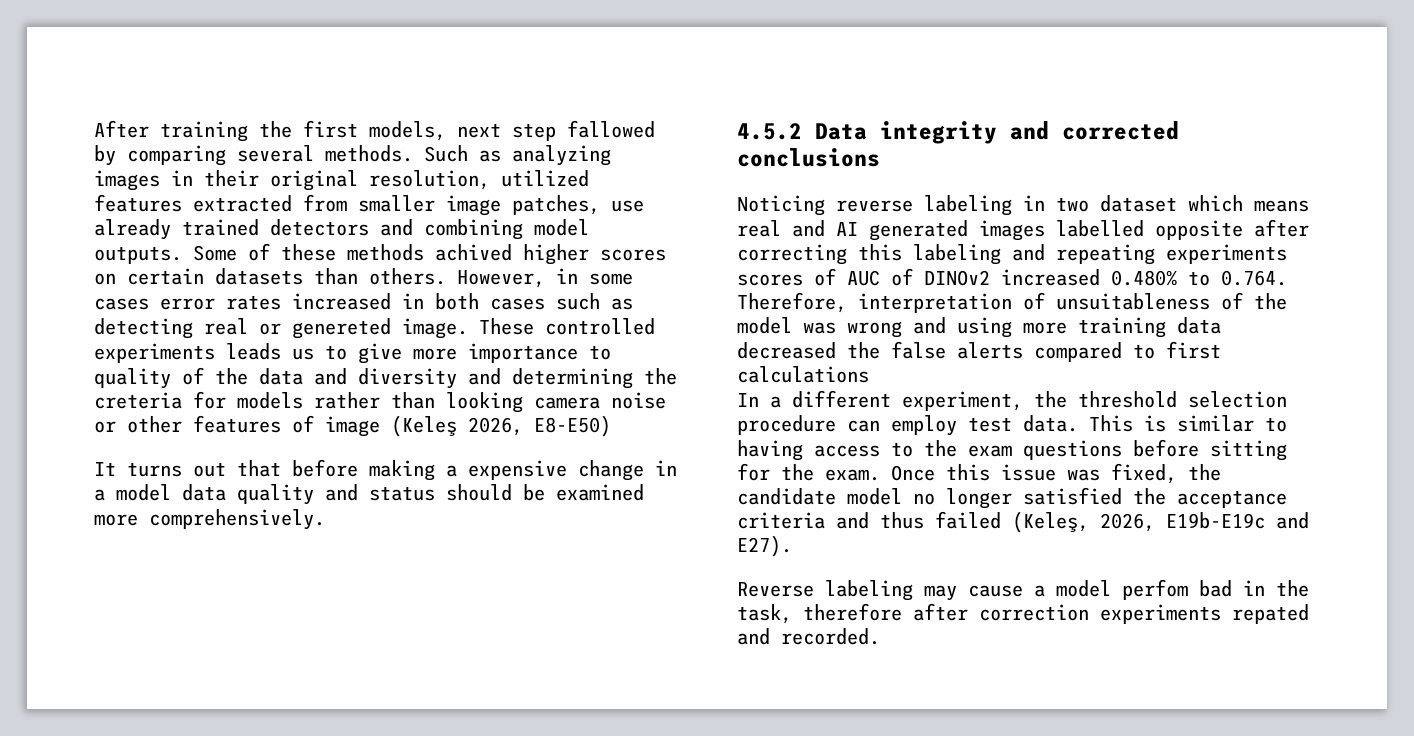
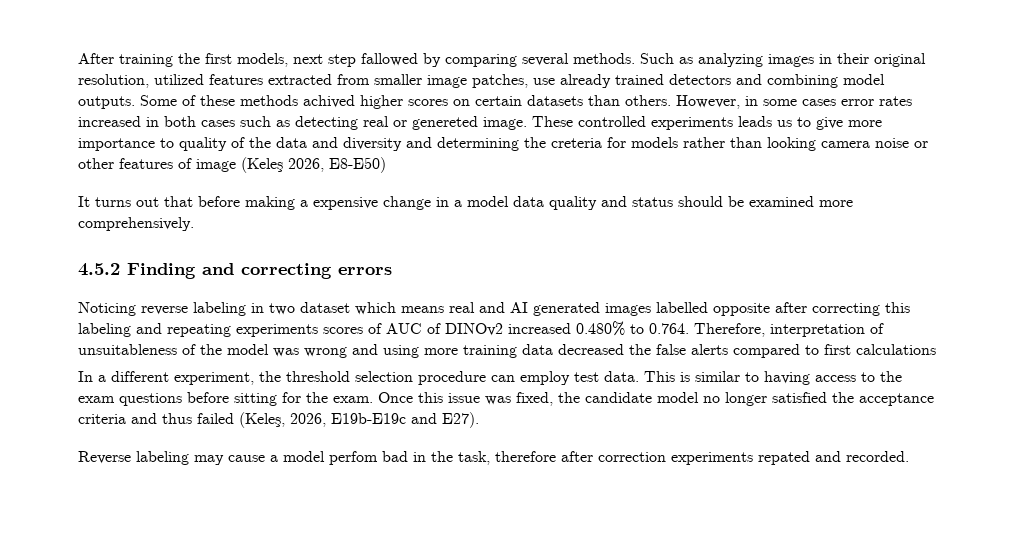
[815,121,1179,144] [737,148,880,167] Data integrity and corrected conclusions -> [127,263,392,279] Finding and correcting errors

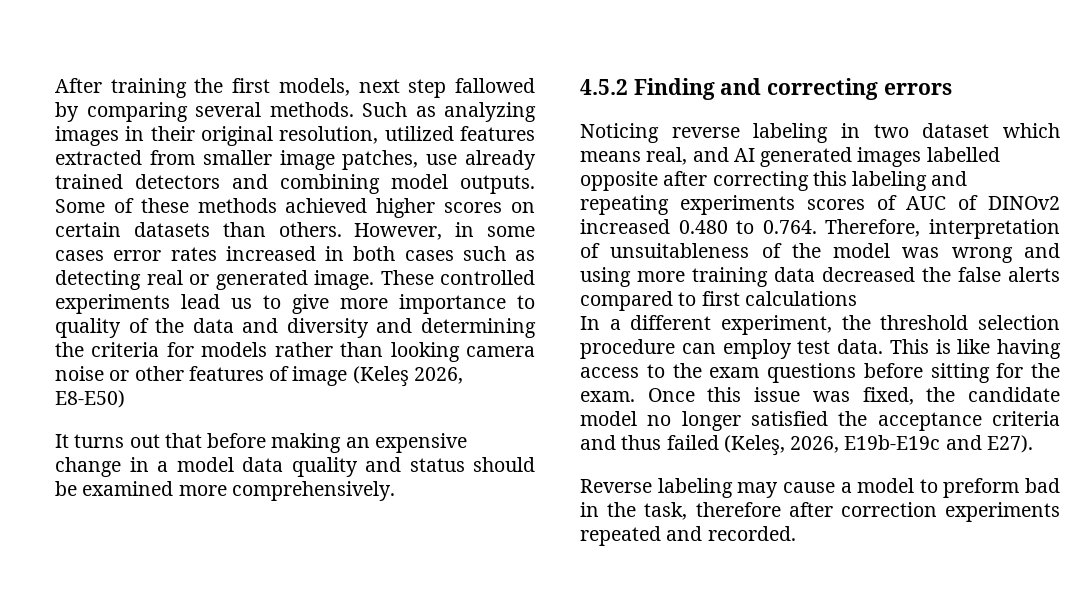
[303,95,355,108] achived -> [285,198,368,213] achieved
[412,116,478,130] genereted -> [215,270,308,290] generated
[738,116,772,127] leads -> [181,294,220,309] lead
[551,138,602,148] creteria -> [91,342,160,357] criteria
[300,200,308,207] a -> [345,437,370,448] an
[449,302,475,313] real -> [646,147,688,165] real,
[576,321,625,336] 0.480% -> [678,220,728,234] 0.480
[695,371,759,382] similar to -> [957,339,991,354] like
[329,451,378,465] perfom -> [919,478,1020,498] to preform
[758,451,810,465] repated -> [580,526,661,546] repeated

